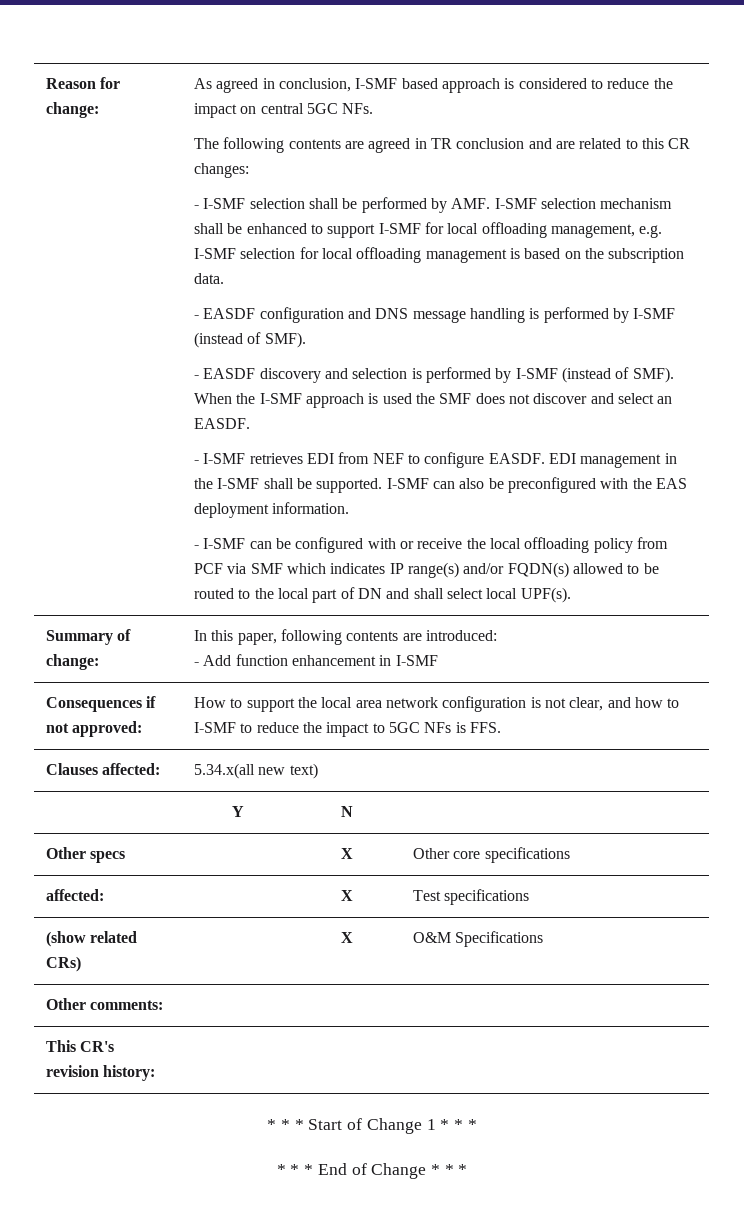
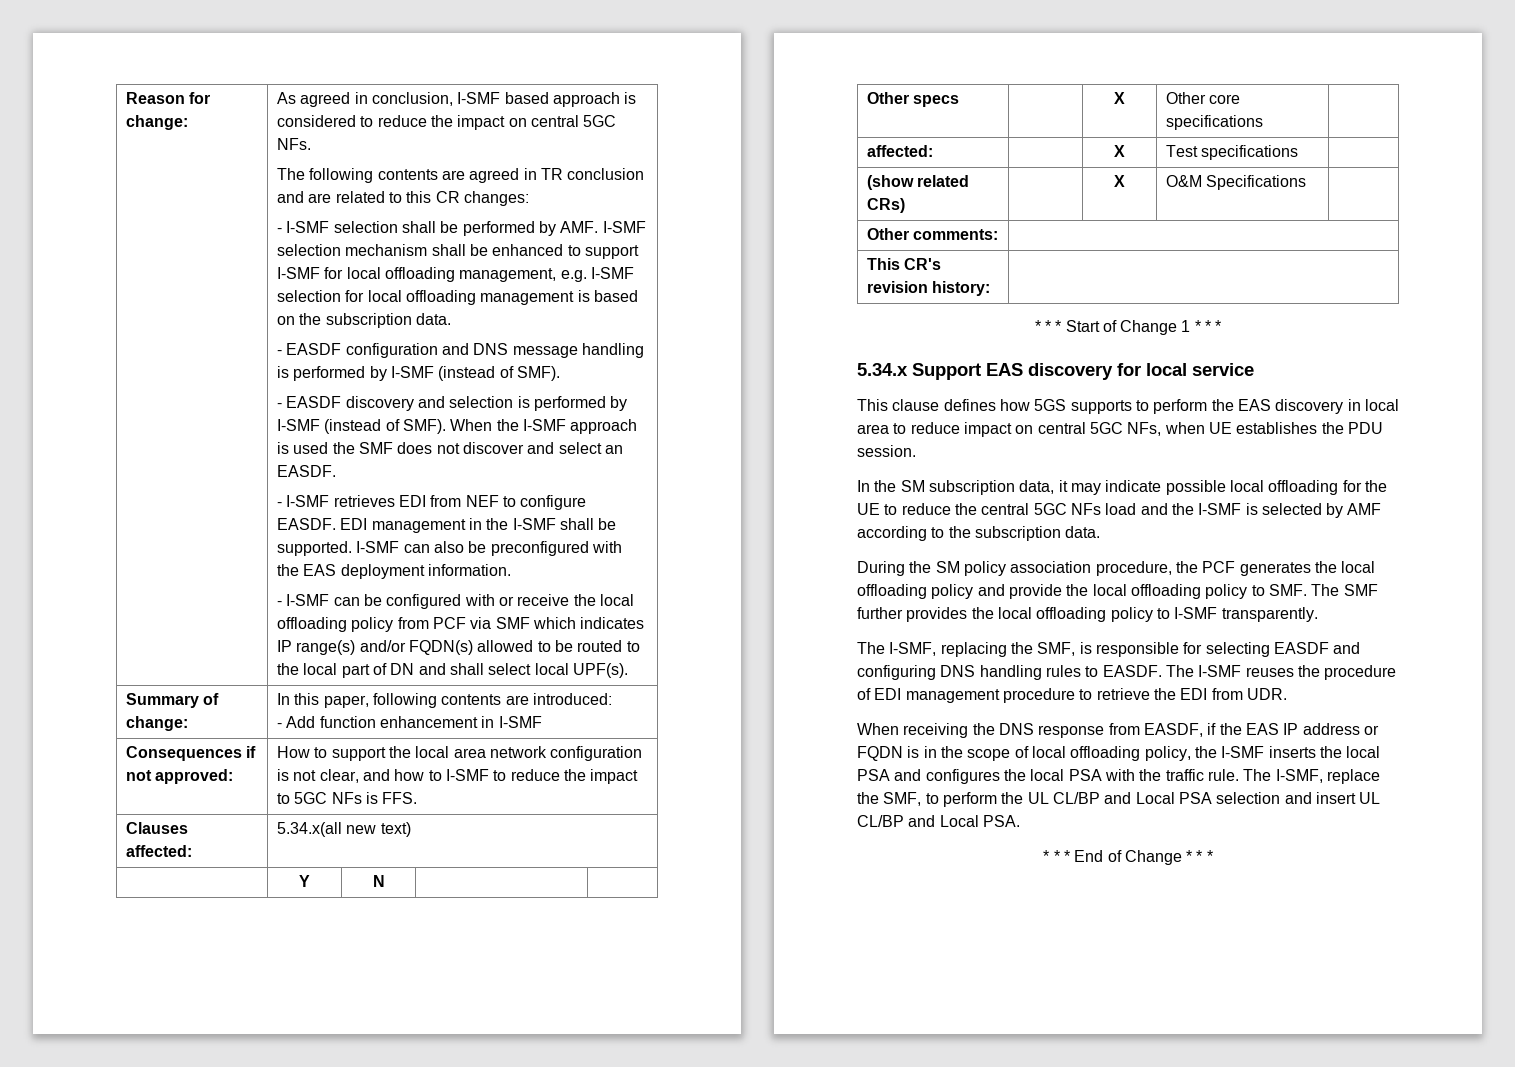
(477, 1124) none -> [857,363,1254,380] [857,399,1399,414] [857,422,1383,437] [857,445,916,457] [857,480,1387,495] [857,503,1382,518] [857,526,1101,541] [857,561,1376,576] [857,584,1378,599] [857,607,1318,622] [857,642,1361,657] [857,665,1397,680] [857,688,1287,703] [857,723,1379,738] [857,746,1381,761] [857,769,1380,784] [857,792,1381,807] [857,815,1020,827] // 5.34.x Support EAS discovery for local service // This clause defines how 5GS supports to perform the EAS discovery in local area to reduce impact on central 5GC NFs, when UE establishes the PDU session. // In the SM subscription data, it may indicate possible local offloading for the UE to reduce the central 5GC NFs load and the I-SMF is selected by AMF according to the subscription data. // During the SM policy association procedure, the PCF generates the local offloading policy and provide the local offloading policy to SMF. The SMF further provides the local offloading policy to I-SMF transparently. // The I-SMF, replacing the SMF, is responsible for selecting EASDF and configuring DNS handling rules to EASDF. The I-SMF reuses the procedure of EDI management procedure to retrieve the EDI from UDR. // When receiving the DNS response from EASDF, if the EAS IP address or FQDN is in the scope of local offloading policy, the I-SMF inserts the local PSA and configures the local PSA with the traffic rule. The I-SMF, replace the SMF, to perform the UL CL/BP and Local PSA selection and insert UL CL/BP and Local PSA.

